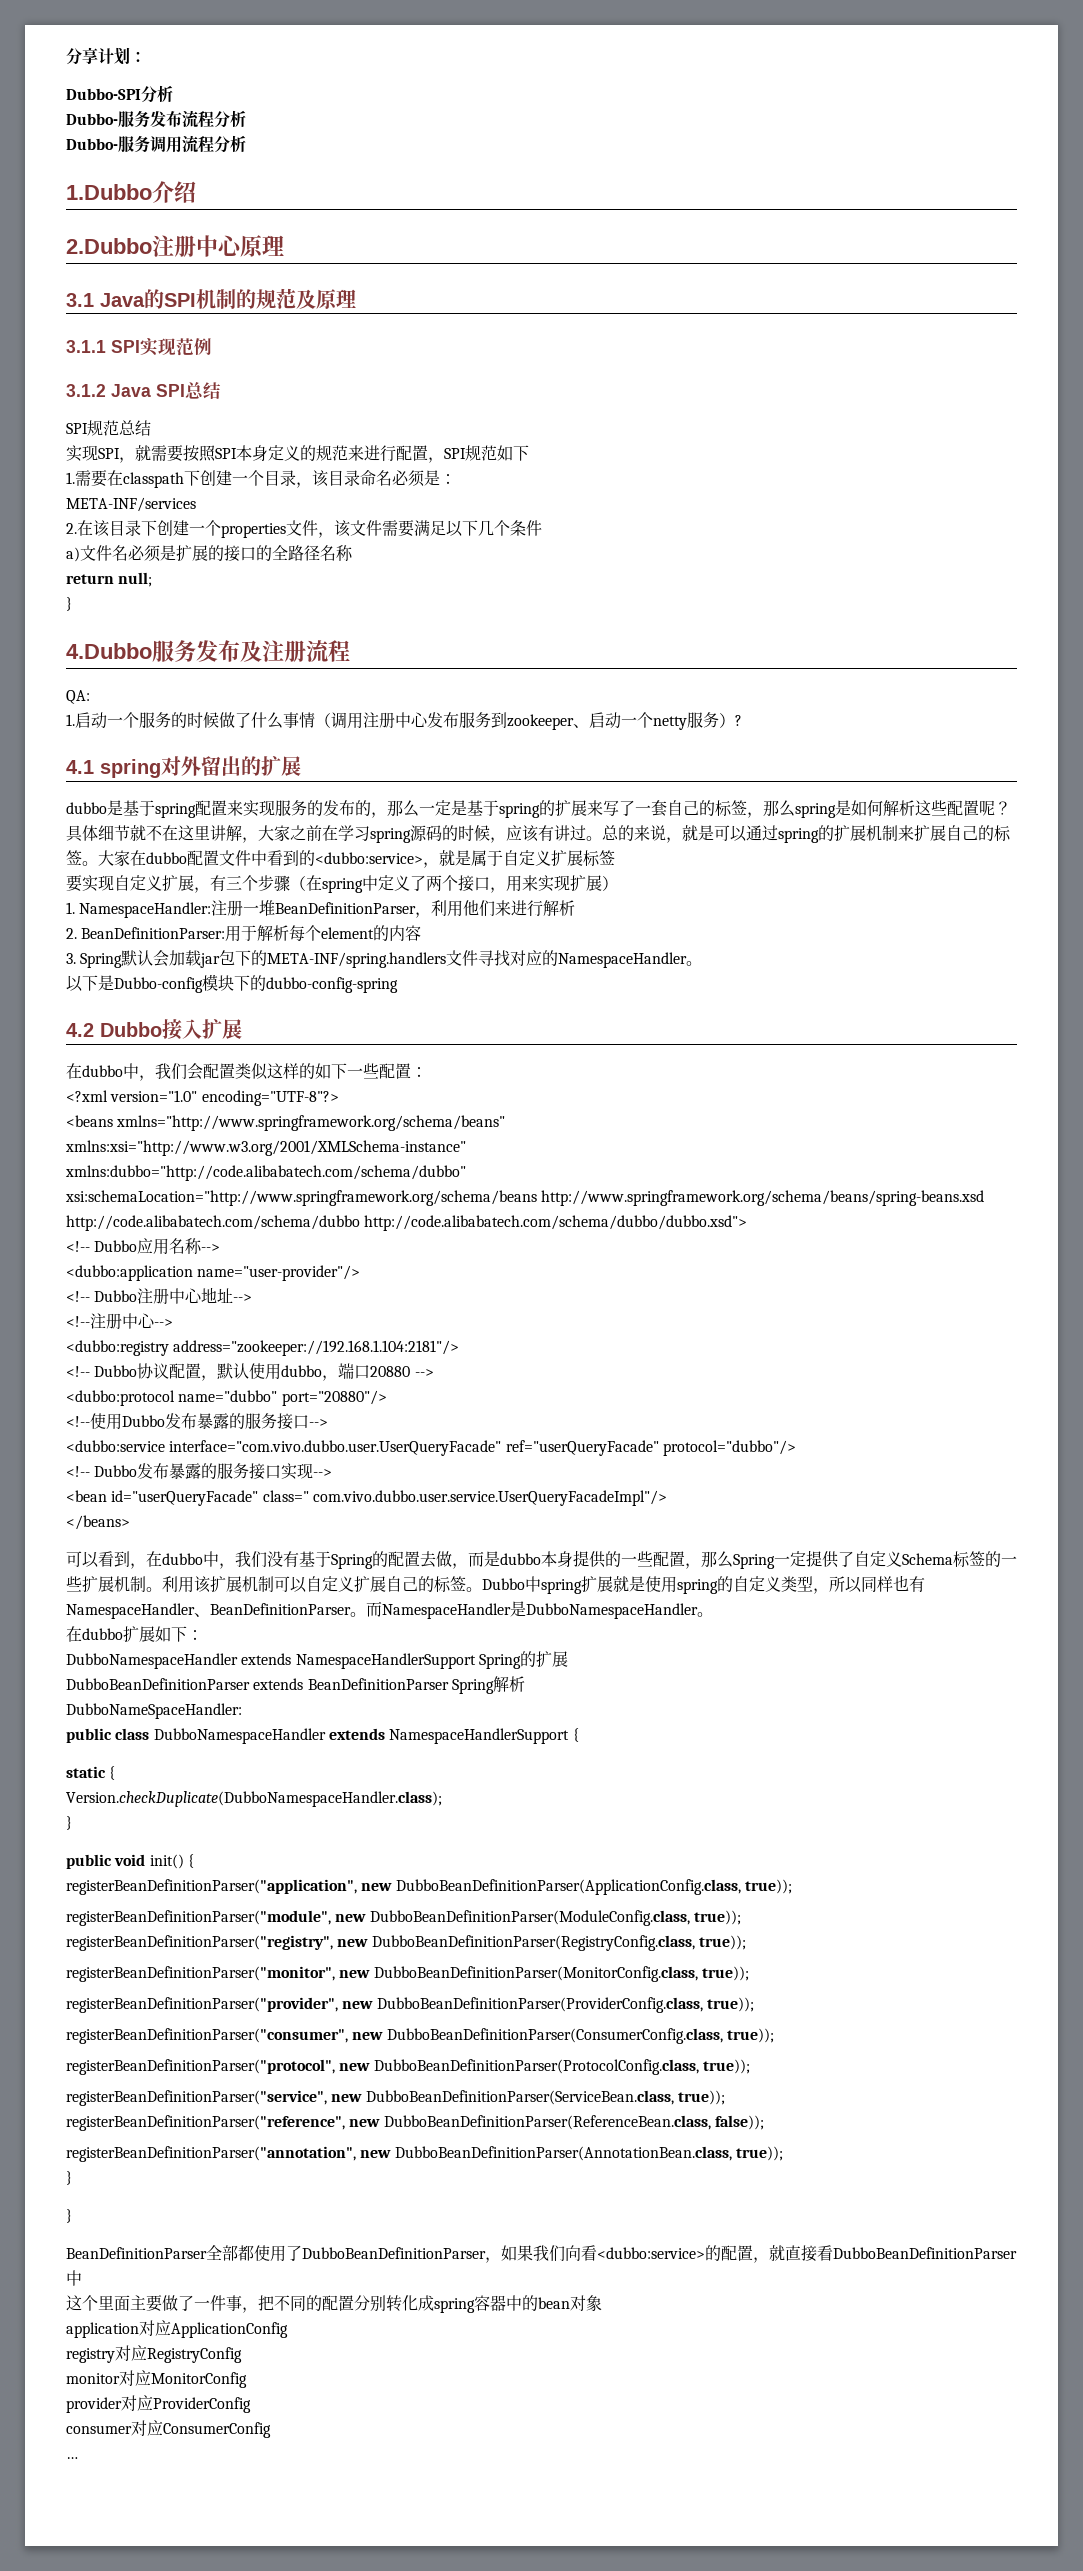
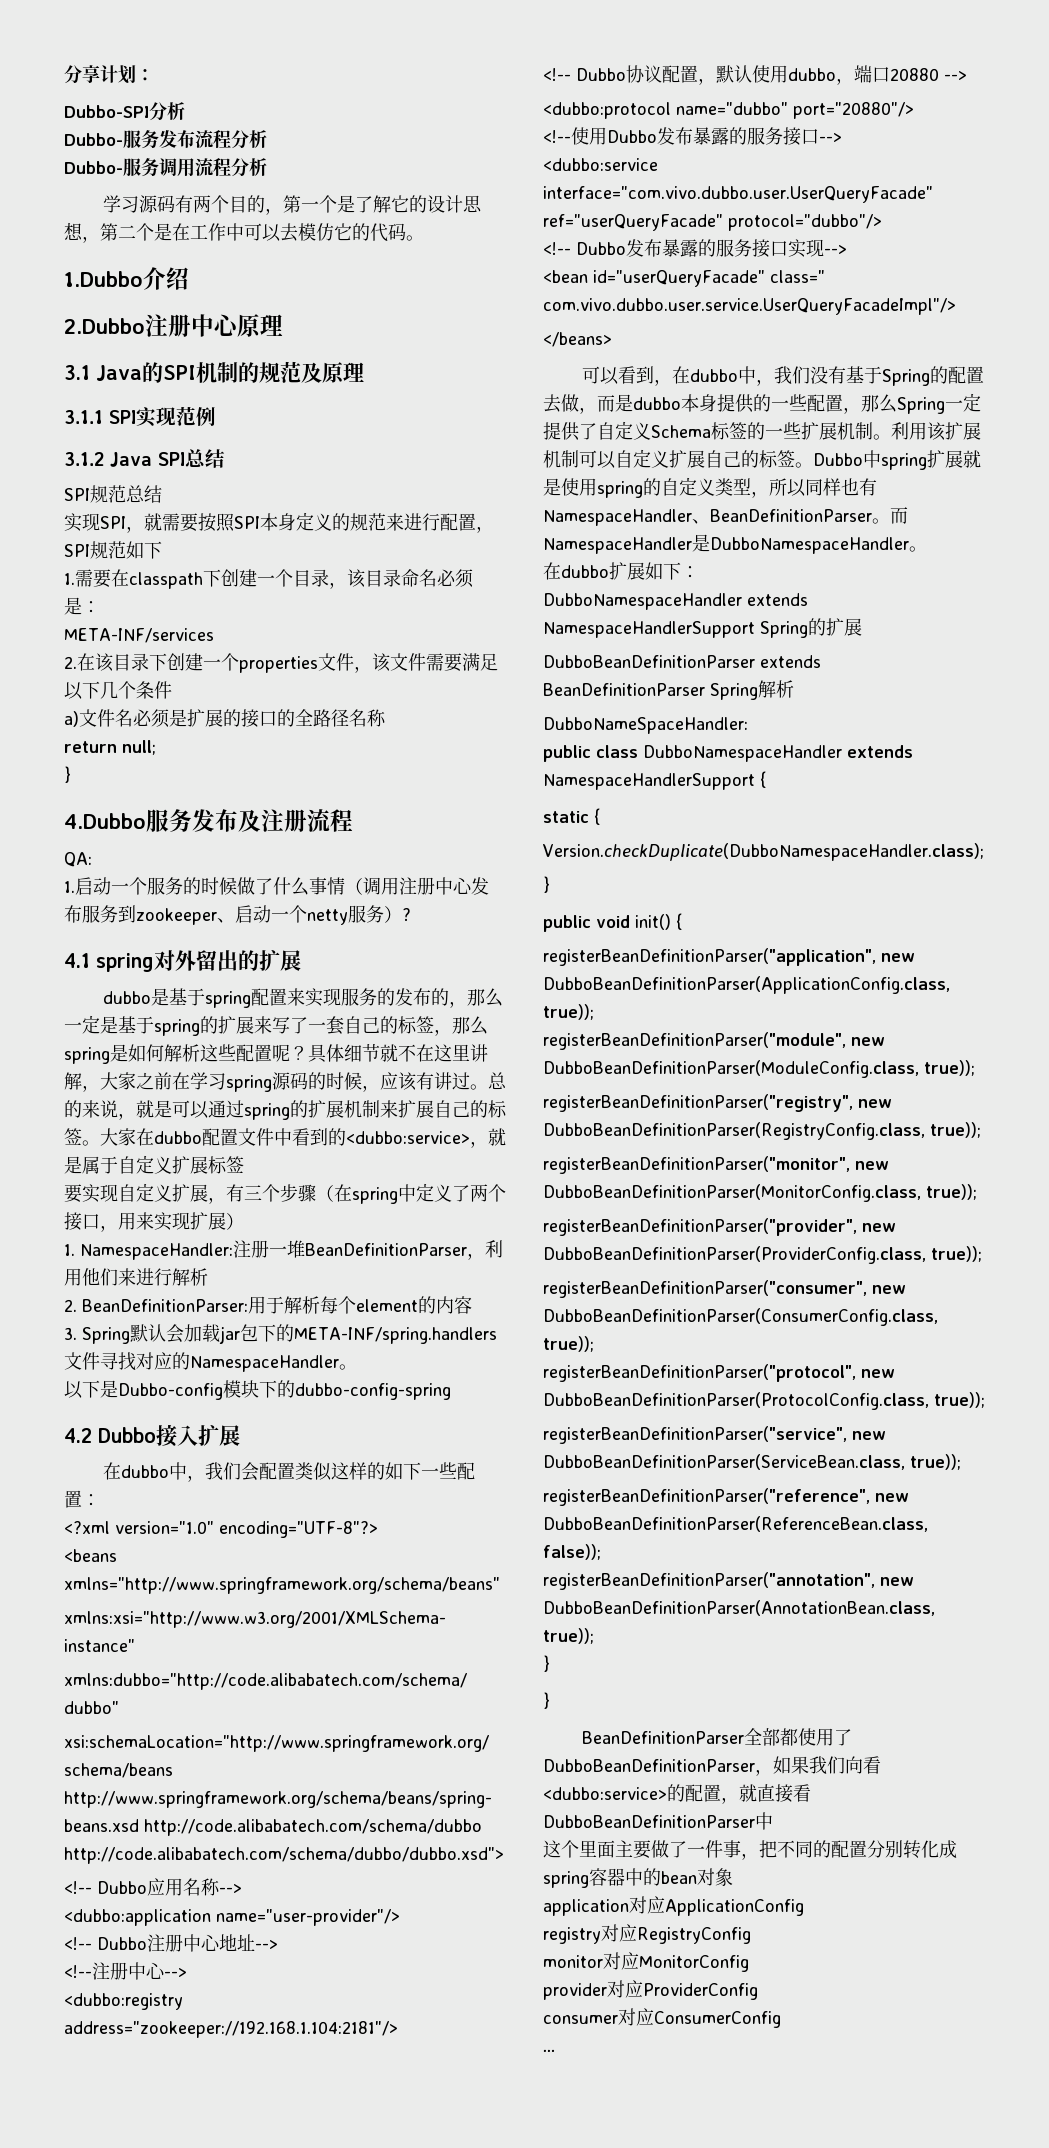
(246, 143) none -> [103,195,483,215] [64,222,424,243] // 学习源码有两个目的，第一个是了解它的设计思想，第二个是在工作中可以去模仿它的代码。

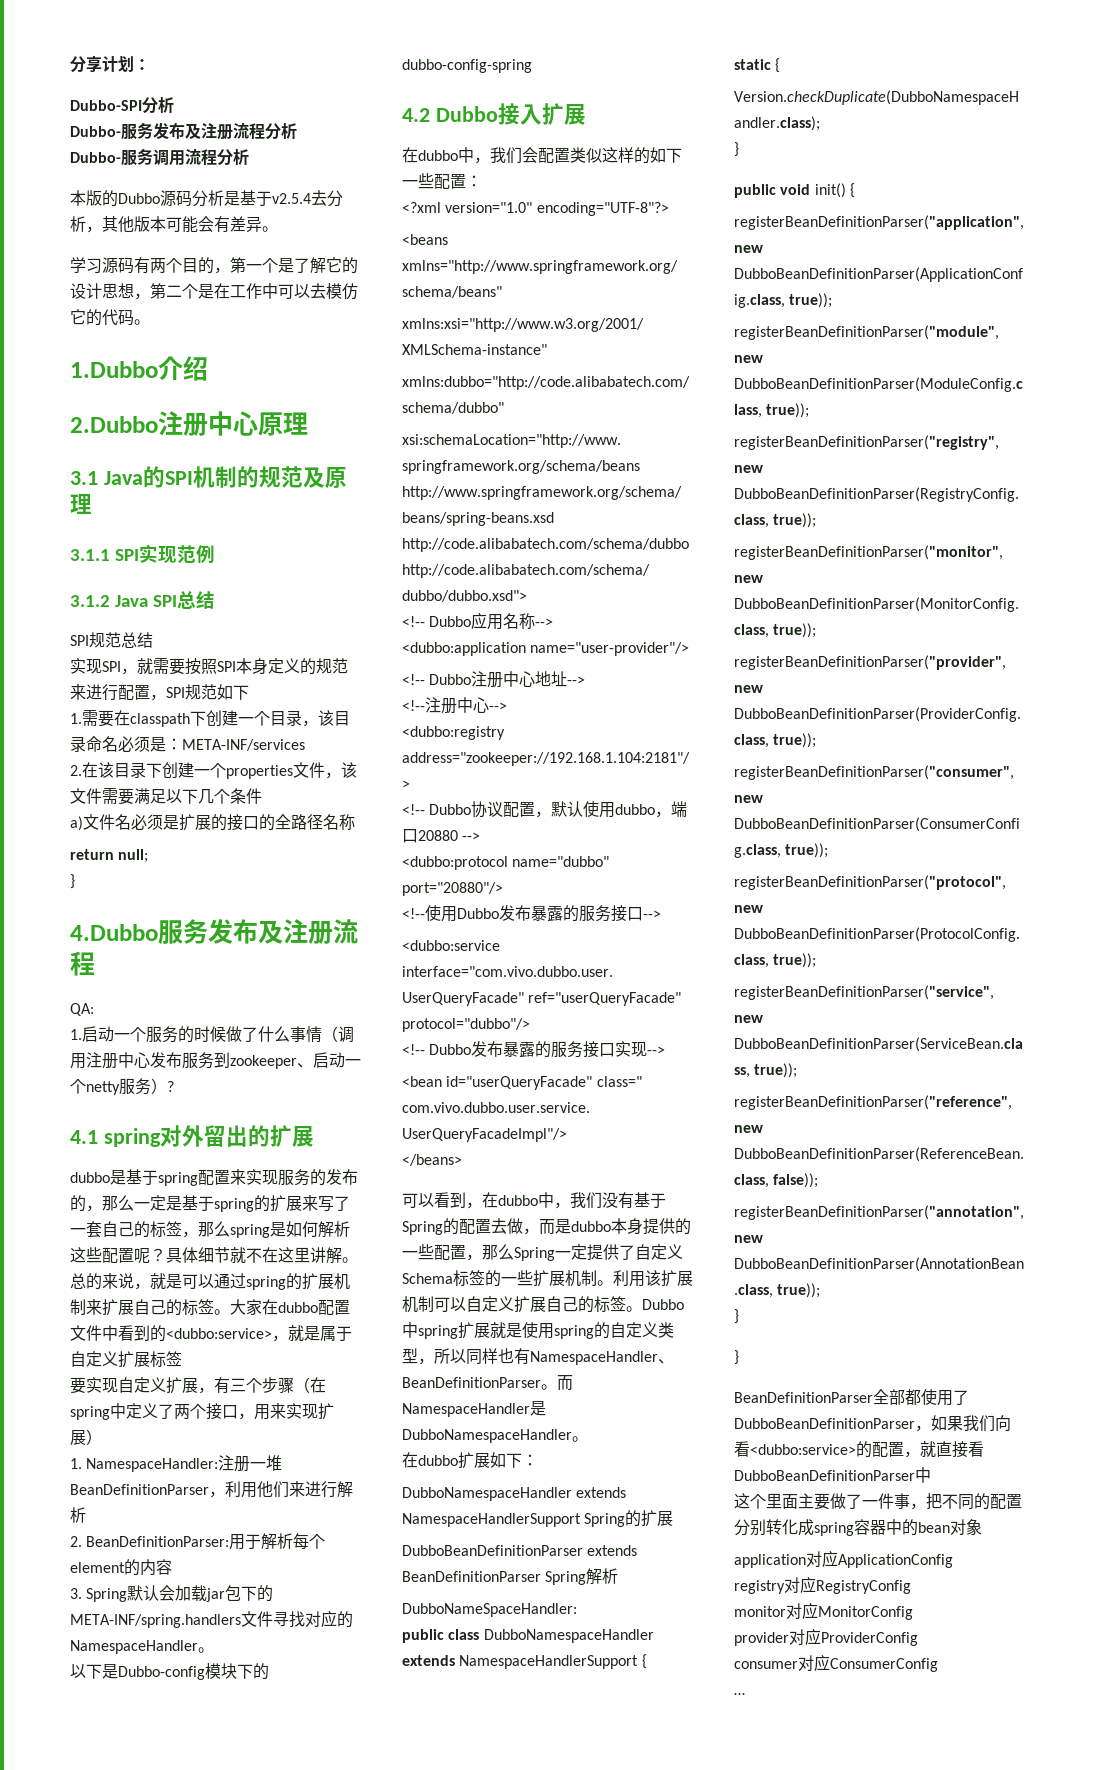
(195, 139) none -> [185,123,233,140] 及注册
(267, 167) none -> [70,190,343,207] [70,216,278,233] // 本版的Dubbo源码分析是基于v2.5.4去分析，其他版本可能会有差异。
(100, 607) // -> (182, 744) none
[82,1072,470,1092] ，大家之前在学习spring源码的时候，应该有讲过 -> (342, 1255) none

